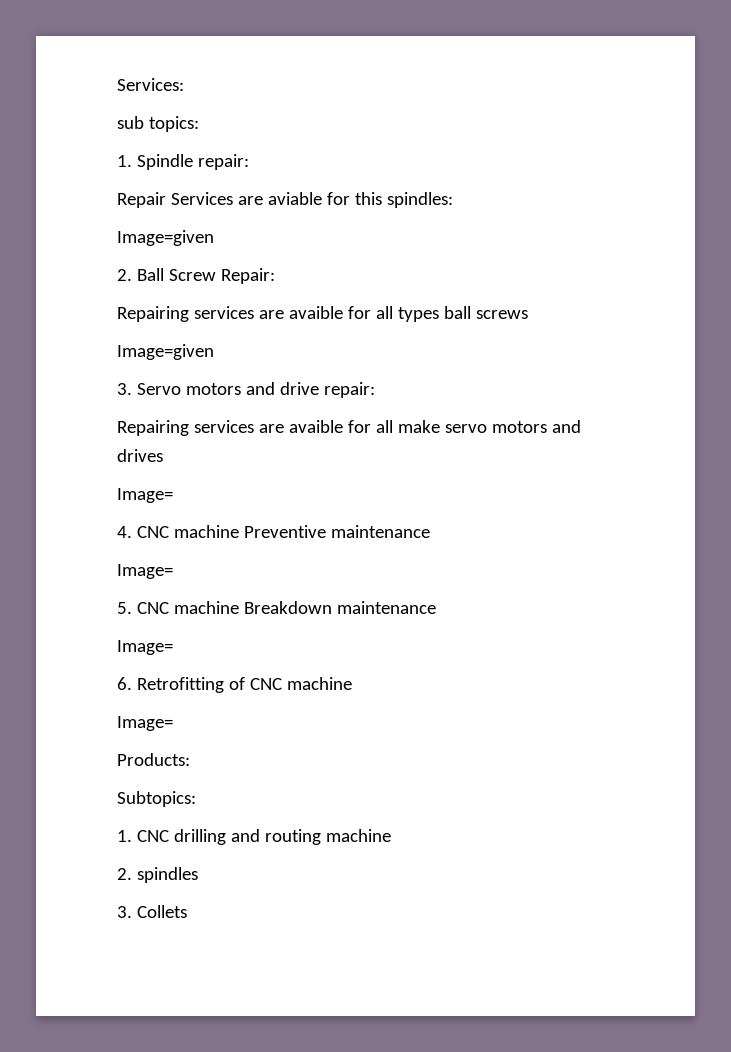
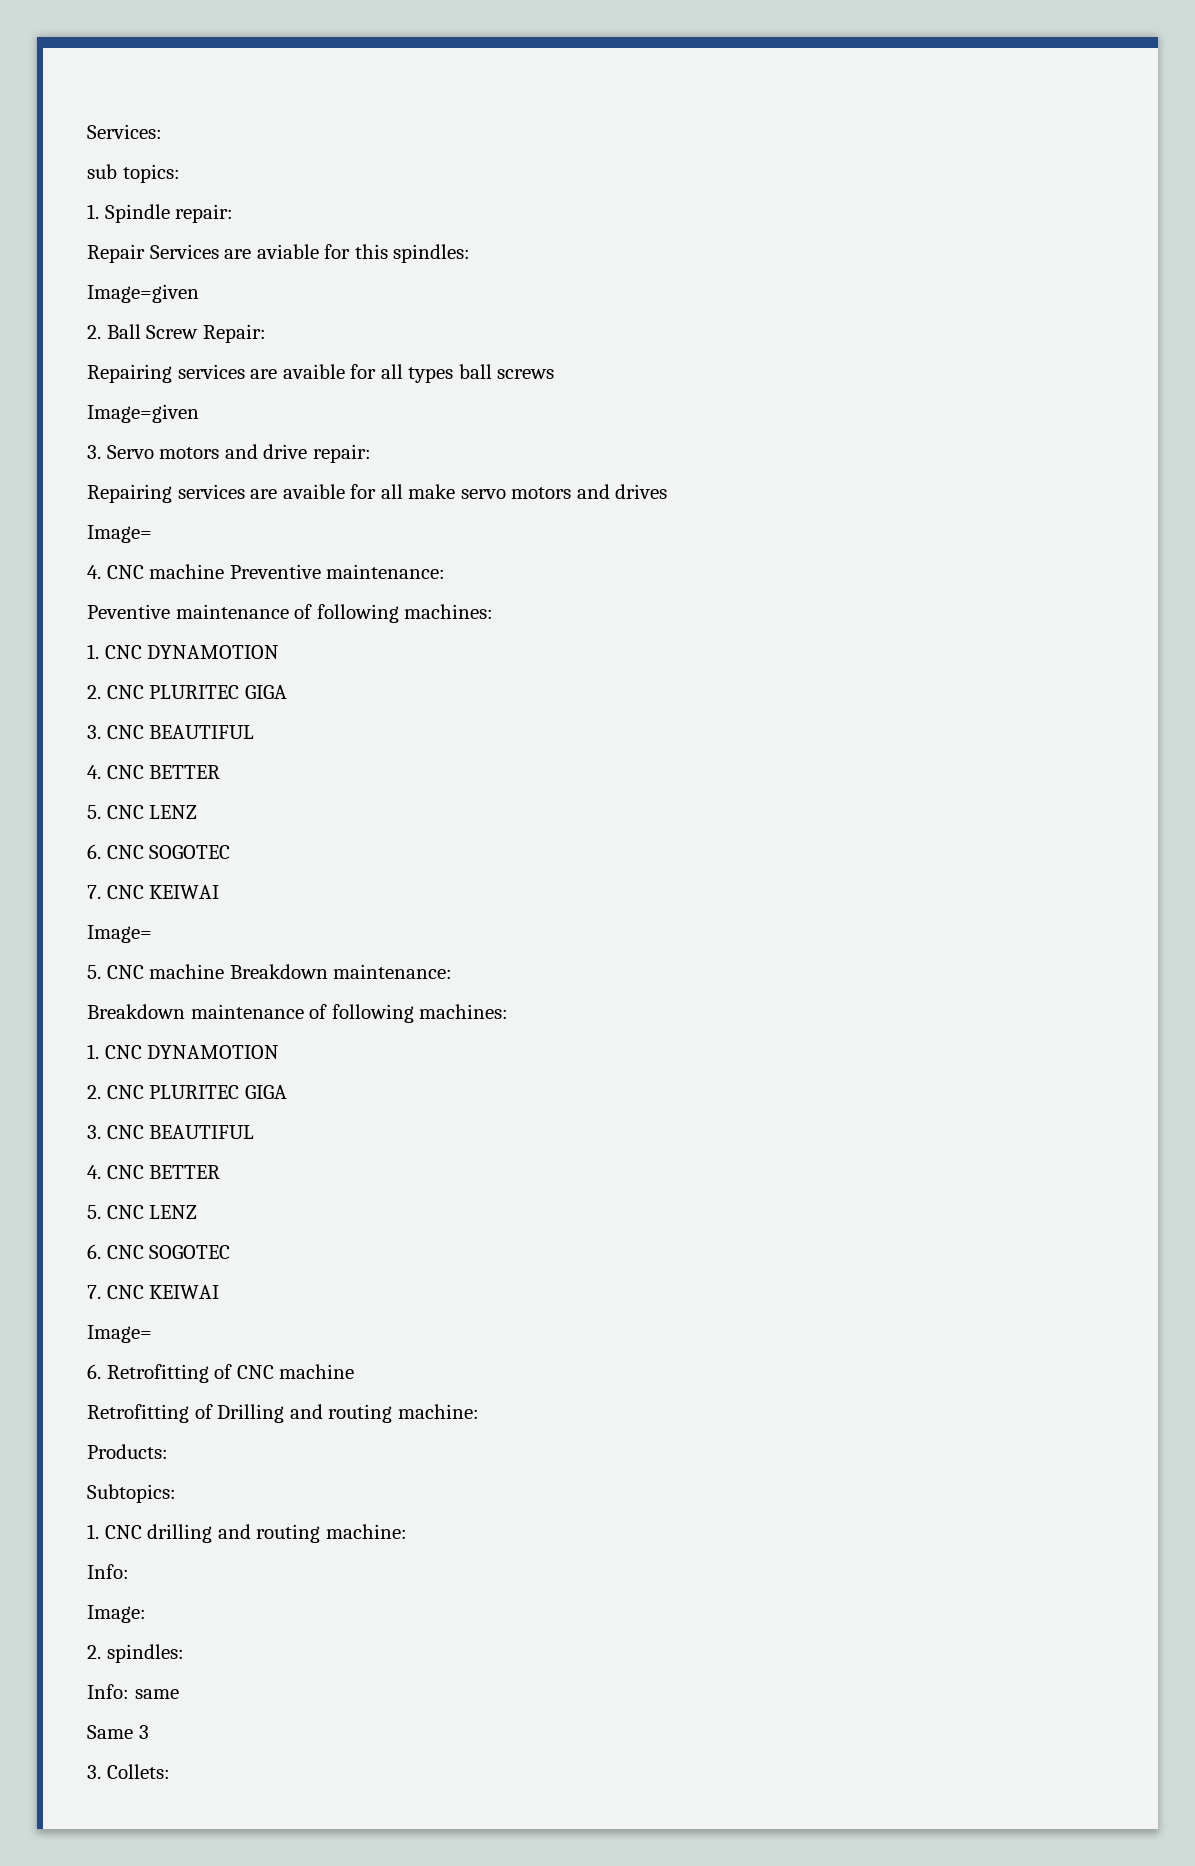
[330,525,430,538] maintenance -> [326,564,446,579] [87,604,494,623] [87,644,280,659] [87,685,287,699] [87,725,255,739] [87,765,221,779] [87,805,198,819] [87,844,231,859] [87,885,220,899] maintenance: // Peventive maintenance of following machines: // 1. CNC DYNAMOTION // 2. CNC PLURITEC GIGA // 3. CNC BEAUTIFUL // 4. CNC BETTER // 5. CNC LENZ // 6. CNC SOGOTEC // 7. CNC KEIWAI
[336,601,436,614] maintenance -> [333,964,453,979] [87,1004,509,1023] [87,1044,280,1059] [87,1085,287,1099] [87,1125,255,1139] [87,1165,221,1179] [87,1205,198,1219] [87,1244,231,1259] [87,1285,220,1299] maintenance: // Breakdown maintenance of following machines: // 1. CNC DYNAMOTION // 2. CNC PLURITEC GIGA // 3. CNC BEAUTIFUL // 4. CNC BETTER // 5. CNC LENZ // 6. CNC SOGOTEC // 7. CNC KEIWAI
[117,716,173,731] Image= -> [87,1404,479,1423] Retrofitting of Drilling and routing machine:
[325,829,391,842] [117,867,198,883] [117,905,187,918] machine // 2. spindles // 3. Collets -> [325,1524,407,1539] [87,1564,129,1579] [87,1605,146,1623] [87,1644,184,1663] [87,1684,179,1699] [87,1725,149,1739] [87,1764,170,1779] machine: // Info: // Image: // 2. spindles: // Info: same // Same 3 // 3. Collets:

